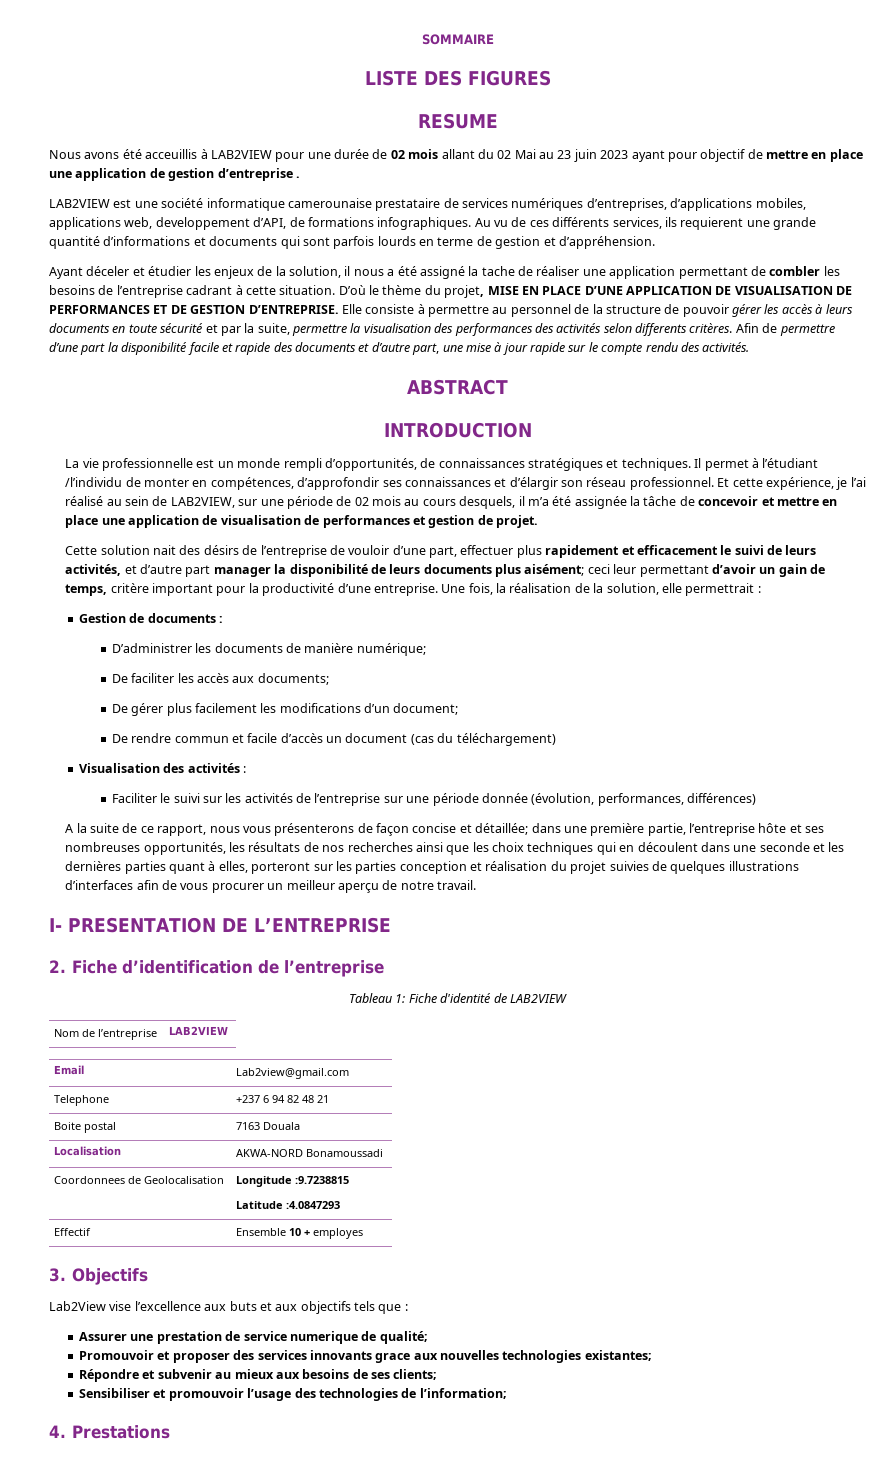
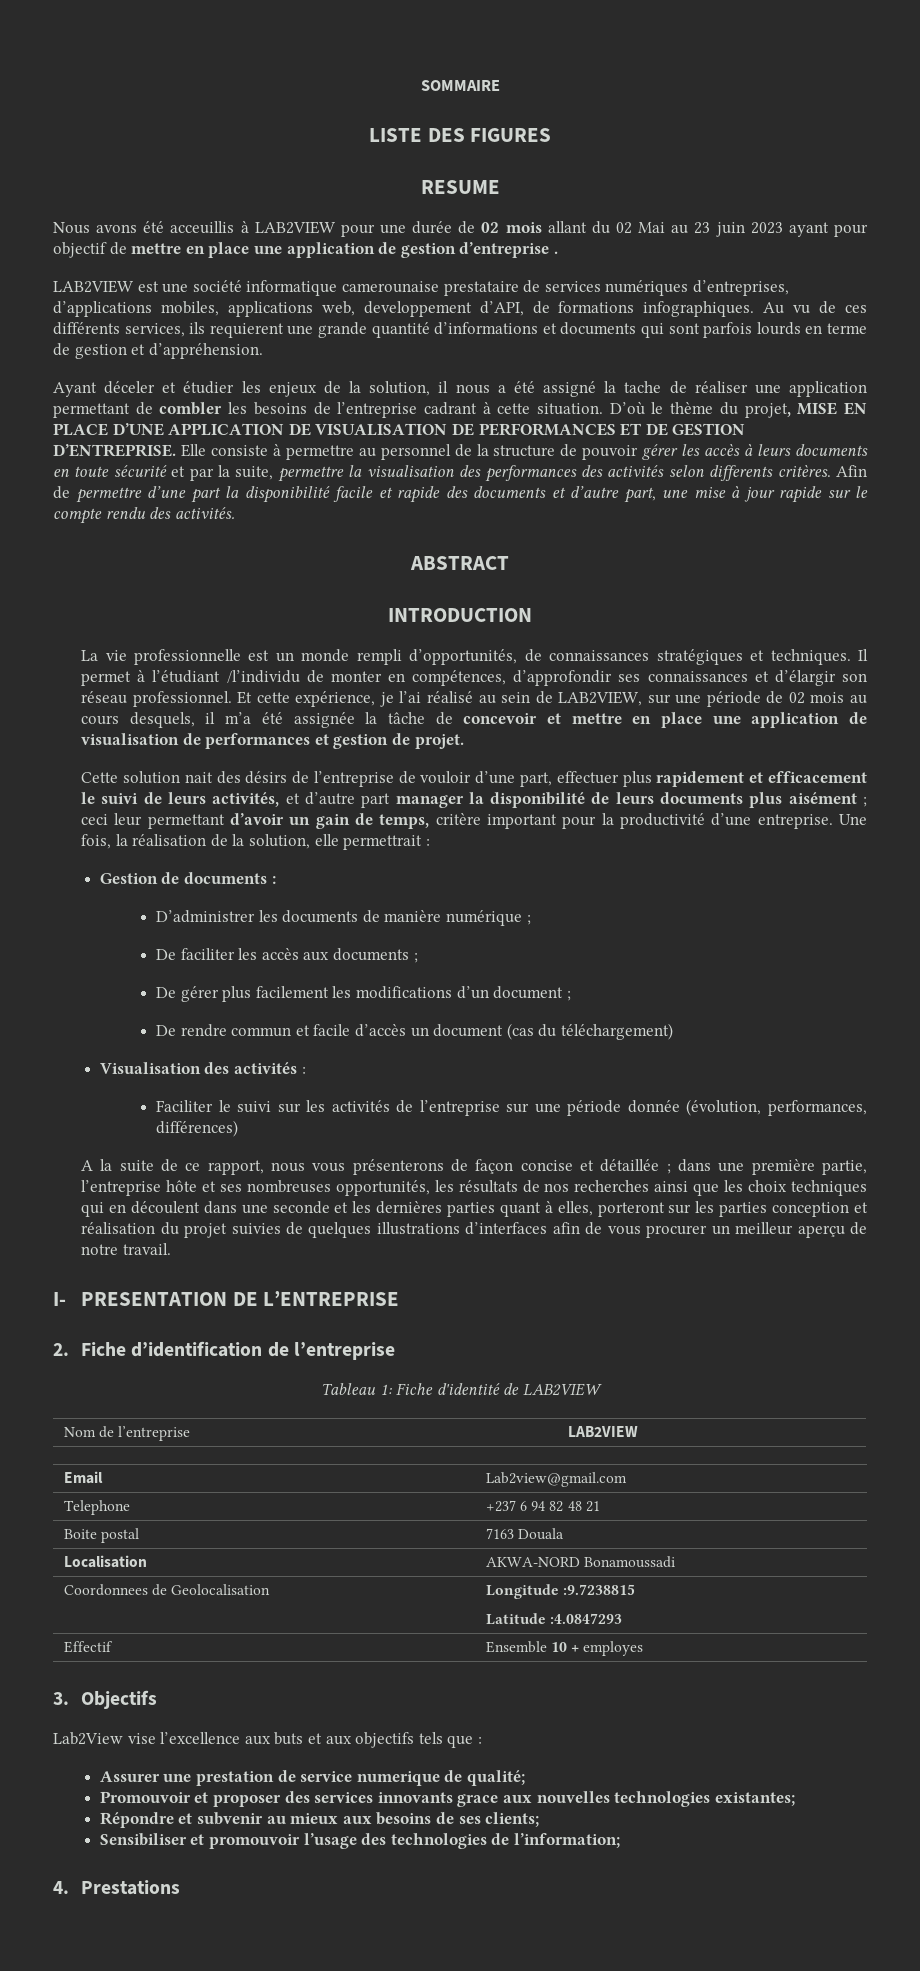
[524,564,585,576] aisément; -> [788,792,868,807] aisément ;
[356,643,426,656] numérique; -> [446,910,531,926] numérique ;
[257,673,329,685] documents; -> [333,948,418,963] documents ;
[393,703,459,715] document; -> [493,986,571,1001] document ;
[475,823,529,835] détaillée; -> [600,1159,671,1174] détaillée ;

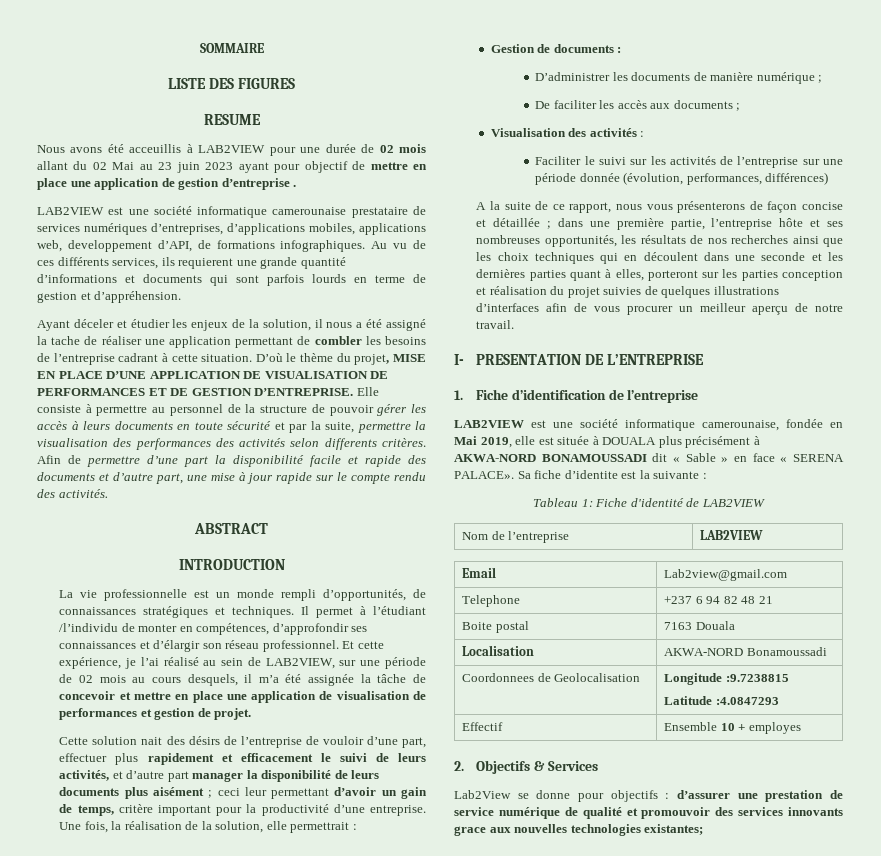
[156,986,571,1002] [156,1023,673,1040] // De gérer plus facilement les modifications d’un document ; // De rendre commun et facile d’accès un document (cas du téléchargement) -> (741, 107) none
[53,1343,69,1356] 2. -> [454,390,463,400] 1.
(395, 1351) none -> [454,419,843,431] [454,436,760,448] [454,453,844,462] [454,470,707,479] // LAB2VIEW est une société informatique camerounaise, fondée en Mai 2019, elle est située à DOUALA plus précisément à AKWA-NORD BONAMOUSSADI dit « Sable » en face « SERENA PALACE». Sa fiche d’identite est la suivante :
[53,1692,69,1705] 3. -> [454,761,464,771] 2.
(158, 1699) none -> [533,761,598,771] & Services
[127,1732,482,1748] [99,1771,160,1782] vise l’excellence aux buts et aux objectifs tels que : // Assurer -> [517,790,730,802] se donne pour objectifs : d’assurer
[356,1770,525,1786] [99,1791,281,1807] numerique de qualité; // Promouvoir et proposer -> [498,807,711,819] numérique de qualité et promouvoir
[99,1812,540,1828] [99,1833,620,1849] [53,1880,181,1895] // Répondre et subvenir au mieux aux besoins de ses clients; // Sensibiliser et promouvoir l’usage des technologies de l’information; // 4. Prestations -> (704, 829) none

